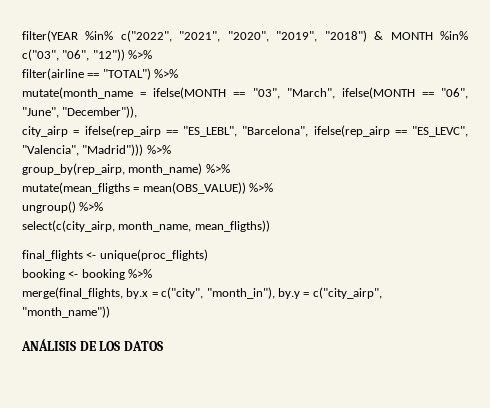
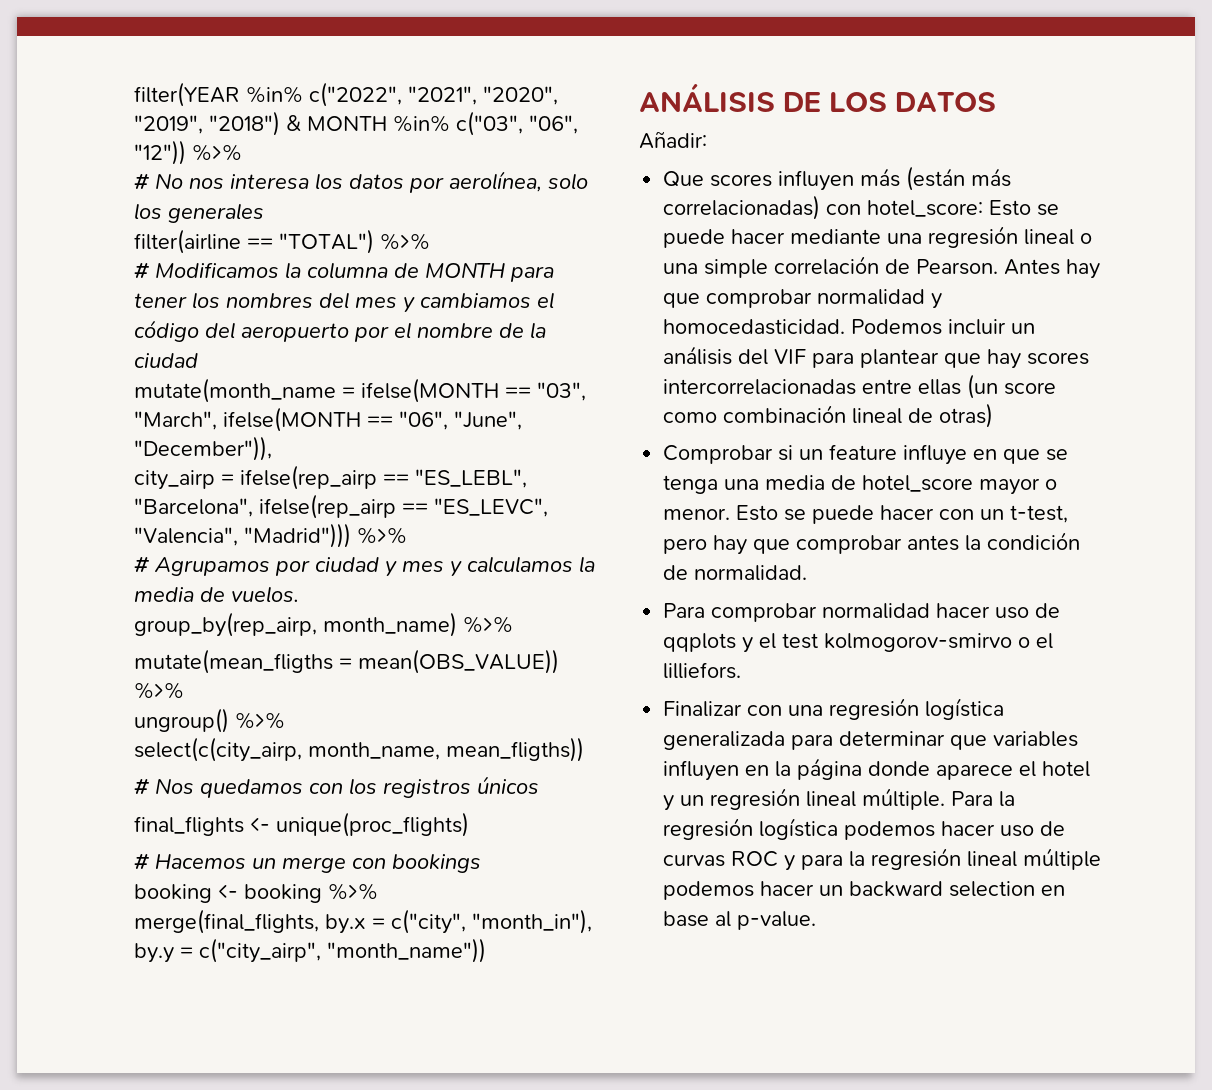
[22,68,179,80] filter(airline == "TOTAL") %>% -> [134,171,588,193] [134,203,264,223] [134,229,430,254] [134,262,554,282] [134,292,554,313] [134,320,546,342] [134,353,198,368] # No nos interesa los datos por aerolínea, solo los generales // filter(airline == "TOTAL") %>% // # Modificamos la columna de MONTH para tener los nombres del mes y cambiamos el código del aeropuerto por el nombre de la ciudad
(171, 149) none -> [134,556,595,577] [134,586,299,603] // # Agrupamos por ciudad y mes y calculamos la media de vuelos.
[22,249,208,261] final_flights <- unique(proc_flights) -> [134,776,539,798] [134,812,469,837] [134,853,481,873] # Nos quedamos con los registros únicos // final_flights <- unique(proc_flights) // # Hacemos un merge con bookings
(163, 346) none -> [639,131,707,149] [663,166,1012,191] [663,195,1060,220] [663,226,1093,248] [663,256,1101,279] [663,289,943,309] [663,319,1036,335] [663,346,1090,369] [663,374,1057,399] [663,403,994,428] [663,444,1069,465] [663,475,1058,495] [663,505,1069,524] [663,532,1081,555] [663,565,808,581] [663,603,1061,622] [663,633,1054,653] [663,662,742,679] [663,698,1005,720] [663,731,1079,750] [663,758,1091,781] [663,788,1016,811] [663,818,1066,840] [663,848,1102,871] [663,881,1066,900] [663,911,817,930] // Añadir: // Que scores influyen más (están más correlacionadas) con hotel_score: Esto se puede hacer mediante una regresión lineal o una simple correlación de Pearson. Antes hay que comprobar normalidad y homocedasticidad. Podemos incluir un análisis del VIF para plantear que hay scores intercorrelacionadas entre ellas (un score como combinación lineal de otras) // Comprobar si un feature influye en que se tenga una media de hotel_score mayor o menor. Esto se puede hacer con un t-test, pero hay que comprobar antes la condición de normalidad. // Para comprobar normalidad hacer uso de qqplots y el test kolmogorov-smirvo o el lilliefors. // Finalizar con una regresión logística generalizada para determinar que variables influyen en la página donde aparece el hotel y un regresión lineal múltiple. Para la regresión logística podemos hacer uso de curvas ROC y para la regresión lineal múltiple podemos hacer un backward selection en base al p-value.

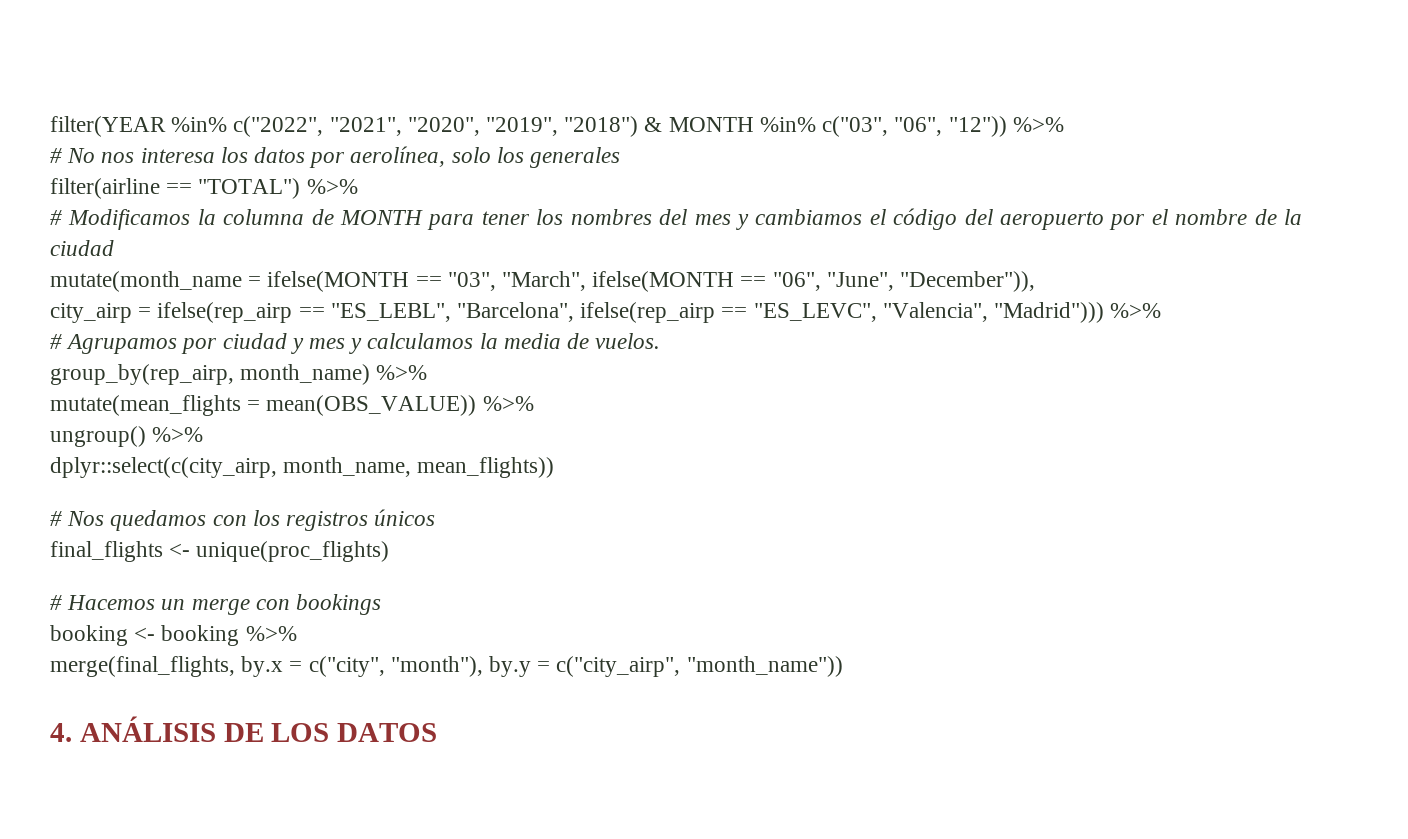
[134,649,333,674] mutate(mean_fligths -> [50,395,241,416] mutate(mean_flights
[134,737,584,762] select(c(city_airp, month_name, mean_fligths)) -> [50,457,555,478] dplyr::select(c(city_airp, month_name, mean_flights))
[472,909,592,934] "month_in"), -> [390,656,483,677] "month"),
(486, 950) none -> [50,723,72,742] 4.
[639,131,707,149] [663,166,1012,191] [663,195,1060,220] [663,226,1093,248] [663,256,1101,279] [663,289,943,309] [663,319,1036,335] [663,346,1090,369] [663,374,1057,399] [663,403,994,428] [663,444,1069,465] [663,475,1058,495] [663,505,1069,524] [663,532,1081,555] [663,565,808,581] [663,603,1061,622] [663,633,1054,653] [663,662,742,679] [663,698,1005,720] [663,731,1079,750] [663,758,1091,781] [663,788,1016,811] [663,818,1066,840] [663,848,1102,871] [663,881,1066,900] [663,911,817,930] // Añadir: // Que scores influyen más (están más correlacionadas) con hotel_score: Esto se puede hacer mediante una regresión lineal o una simple correlación de Pearson. Antes hay que comprobar normalidad y homocedasticidad. Podemos incluir un análisis del VIF para plantear que hay scores intercorrelacionadas entre ellas (un score como combinación lineal de otras) // Comprobar si un feature influye en que se tenga una media de hotel_score mayor o menor. Esto se puede hacer con un t-test, pero hay que comprobar antes la condición de normalidad. // Para comprobar normalidad hacer uso de qqplots y el test kolmogorov-smirvo o el lilliefors. // Finalizar con una regresión logística generalizada para determinar que variables influyen en la página donde aparece el hotel y un regresión lineal múltiple. Para la regresión logística podemos hacer uso de curvas ROC y para la regresión lineal múltiple podemos hacer un backward selection en base al p-value. -> (438, 732) none

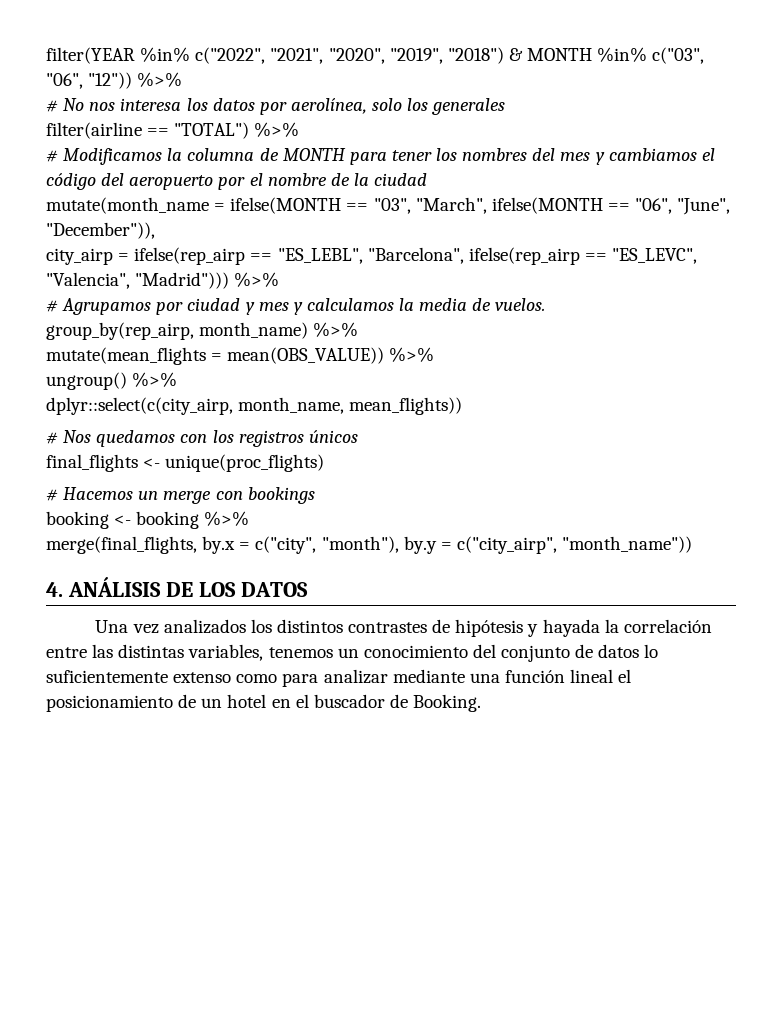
(438, 732) none -> [95,619,712,637] [46,644,659,662] [46,669,632,687] [46,694,482,712] // Una vez analizados los distintos contrastes de hipótesis y hayada la correlación entre las distintas variables, tenemos un conocimiento del conjunto de datos lo suficientemente extenso como para analizar mediante una función lineal el posicionamiento de un hotel en el buscador de Booking.

